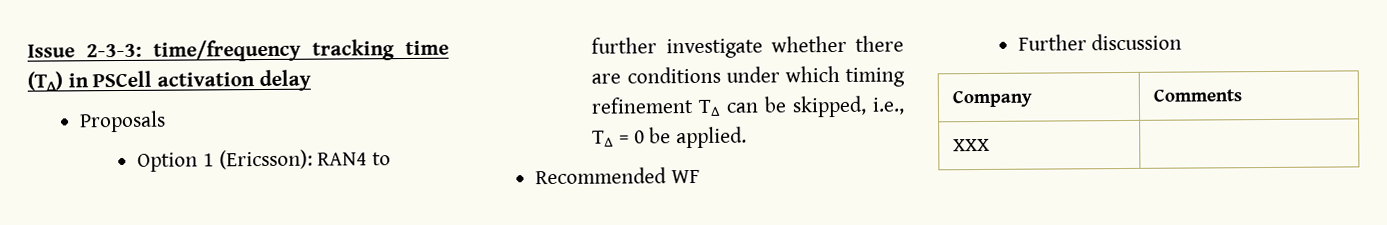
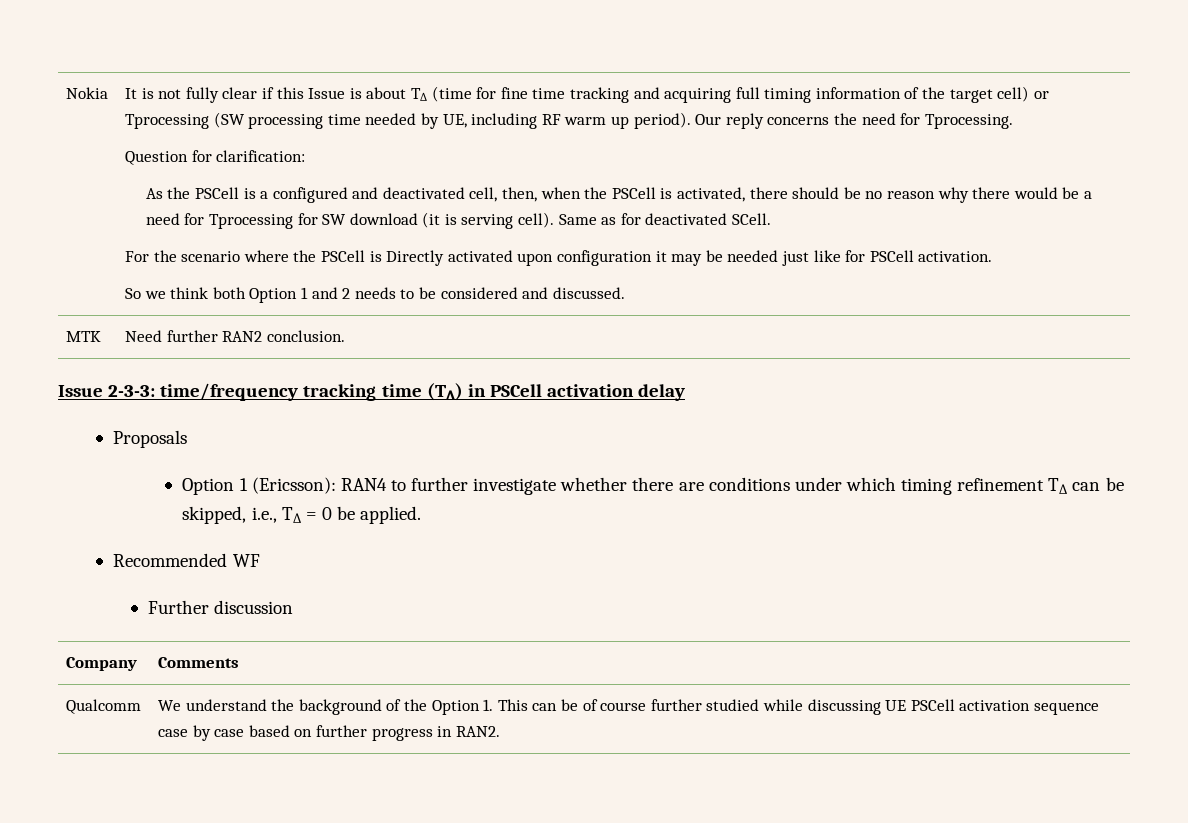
(27, 51) none -> [66,87,109,99] [125,86,1049,103] [125,112,1013,129] [125,150,306,165] [145,187,1092,203] [145,212,772,229] [125,250,993,266] [125,287,625,303] [66,331,102,342] [125,330,345,342] Nokia | It is not fully clear if this Issue is about T∆ (time for fine time tracking and acquiring full timing information of the target cell) or Tprocessing (SW processing time needed by UE, including RF warm up period). Our reply concerns the need for Tprocessing. // Question for clarification: // As the PSCell is a configured and deactivated cell, then, when the PSCell is activated, there should be no reason why there would be a need for Tprocessing for SW download (it is serving cell). Same as for deactivated SCell. // For the scenario where the PSCell is Directly activated upon configuration it may be needed just like for PSCell activation. // So we think both Option 1 and 2 needs to be considered and discussed. // MTK | Need further RAN2 conclusion. //
[953,138,991,152] XXX | -> [66,699,142,714] [158,699,1099,715] [158,725,500,741] Qualcomm | We understand the background of the Option 1. This can be of course further studied while discussing UE PSCell activation sequence case by case based on further progress in RAN2.

